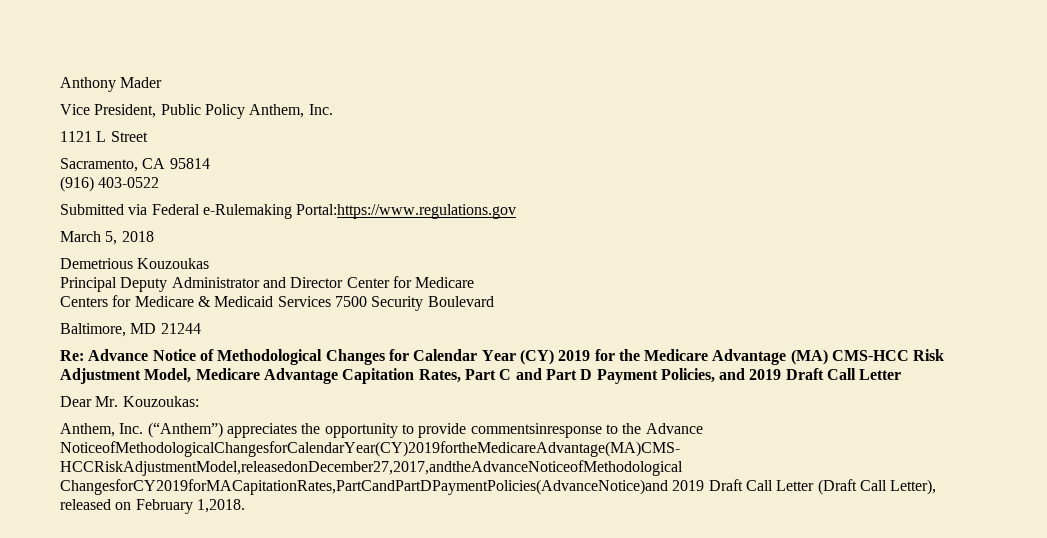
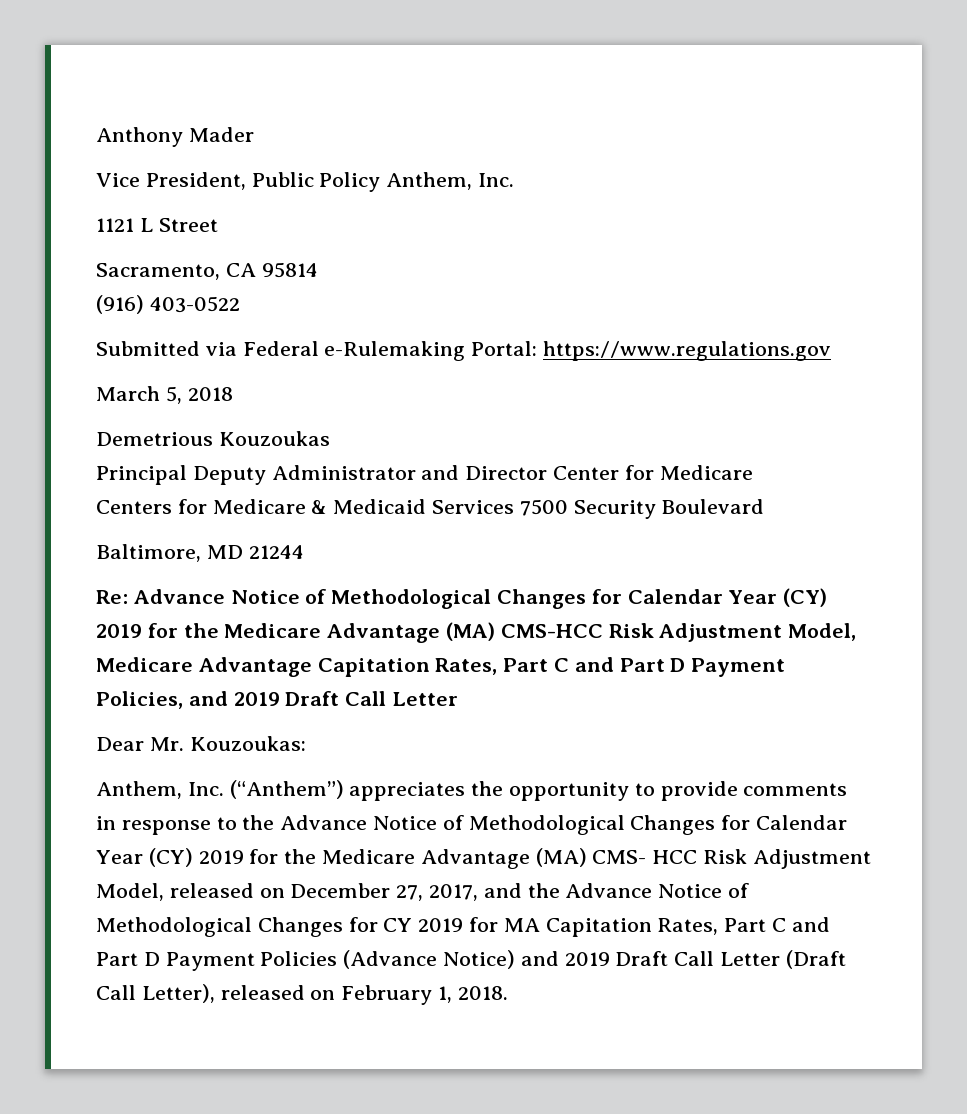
[296,204,517,219] Portal:https://www.regulations.gov -> [471,341,832,361] Portal: https://www.regulations.gov
[470,423,703,438] [60,441,680,457] [60,460,683,476] [60,479,668,495] commentsinresponse to the Advance NoticeofMethodologicalChangesforCalendarYear(CY)2019fortheMedicareAdvantage(MA)CMS- HCCRiskAdjustmentModel,releasedonDecember27,2017,andtheAdvanceNoticeofMethodological ChangesforCY2019forMACapitationRates,PartCandPartDPaymentPolicies(AdvanceNotice)and -> [743,783,848,796] [96,815,848,835] [96,848,871,869] [96,883,750,901] [96,917,830,937] [96,950,559,971] comments in response to the Advance Notice of Methodological Changes for Calendar Year (CY) 2019 for the Medicare Advantage (MA) CMS- HCC Risk Adjustment Model, released on December 27, 2017, and the Advance Notice of Methodological Changes for CY 2019 for MA Capitation Rates, Part C and Part D Payment Policies (Advance Notice) and
[196,499,245,513] 1,2018. -> [438,986,508,1003] 1, 2018.

